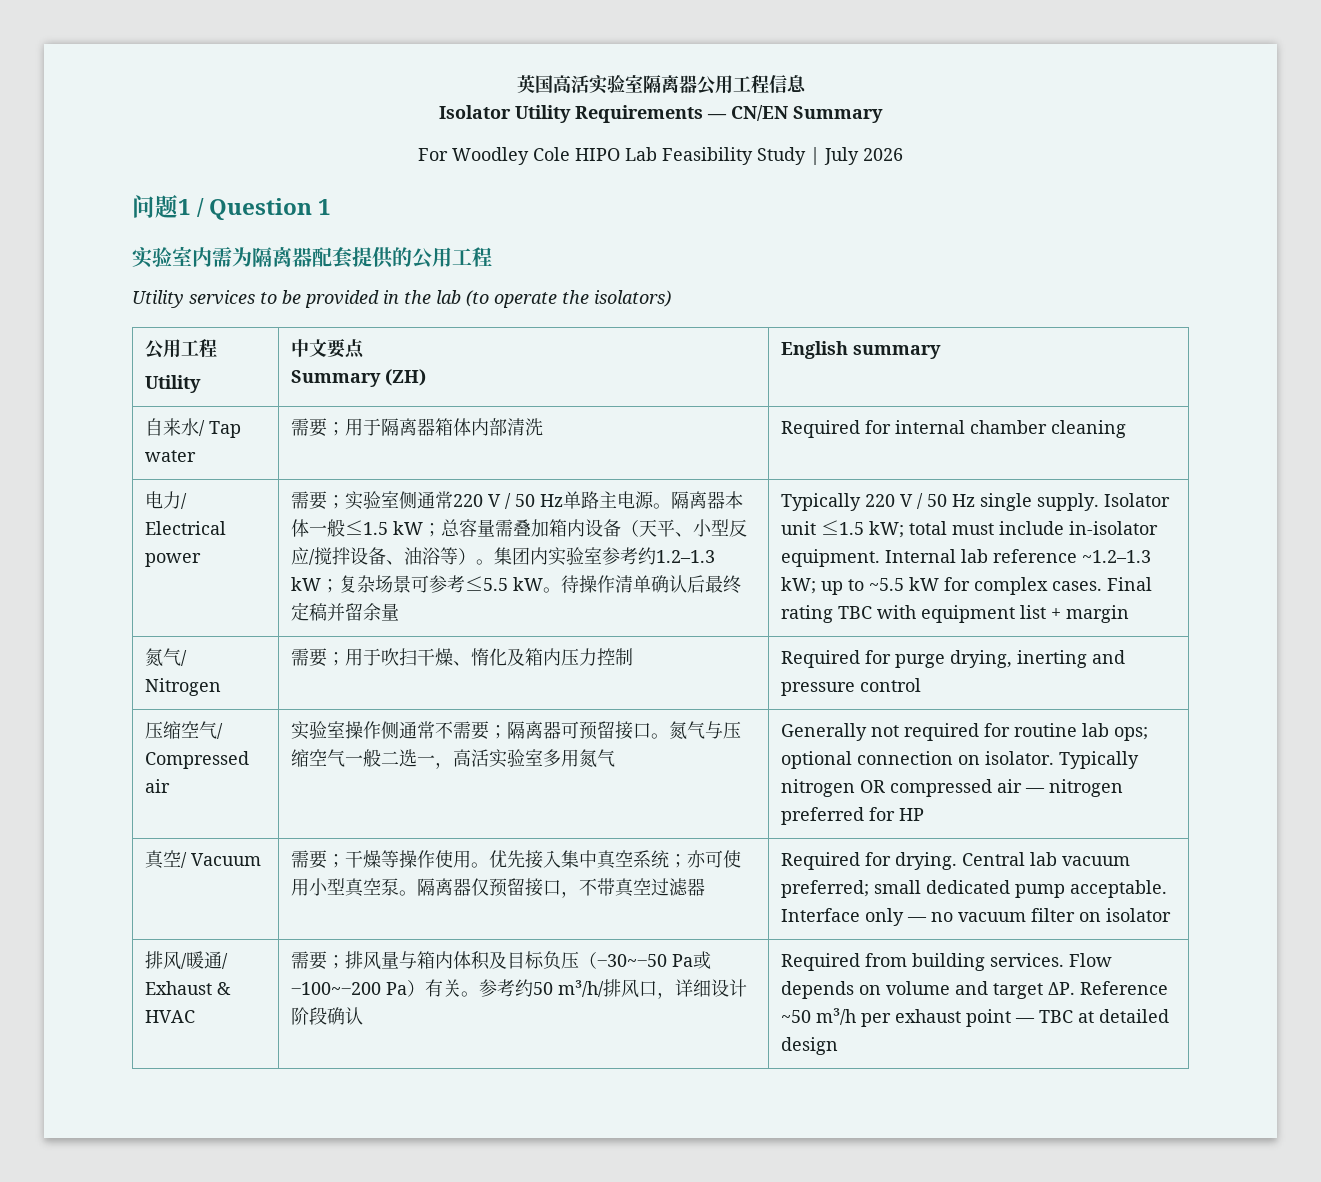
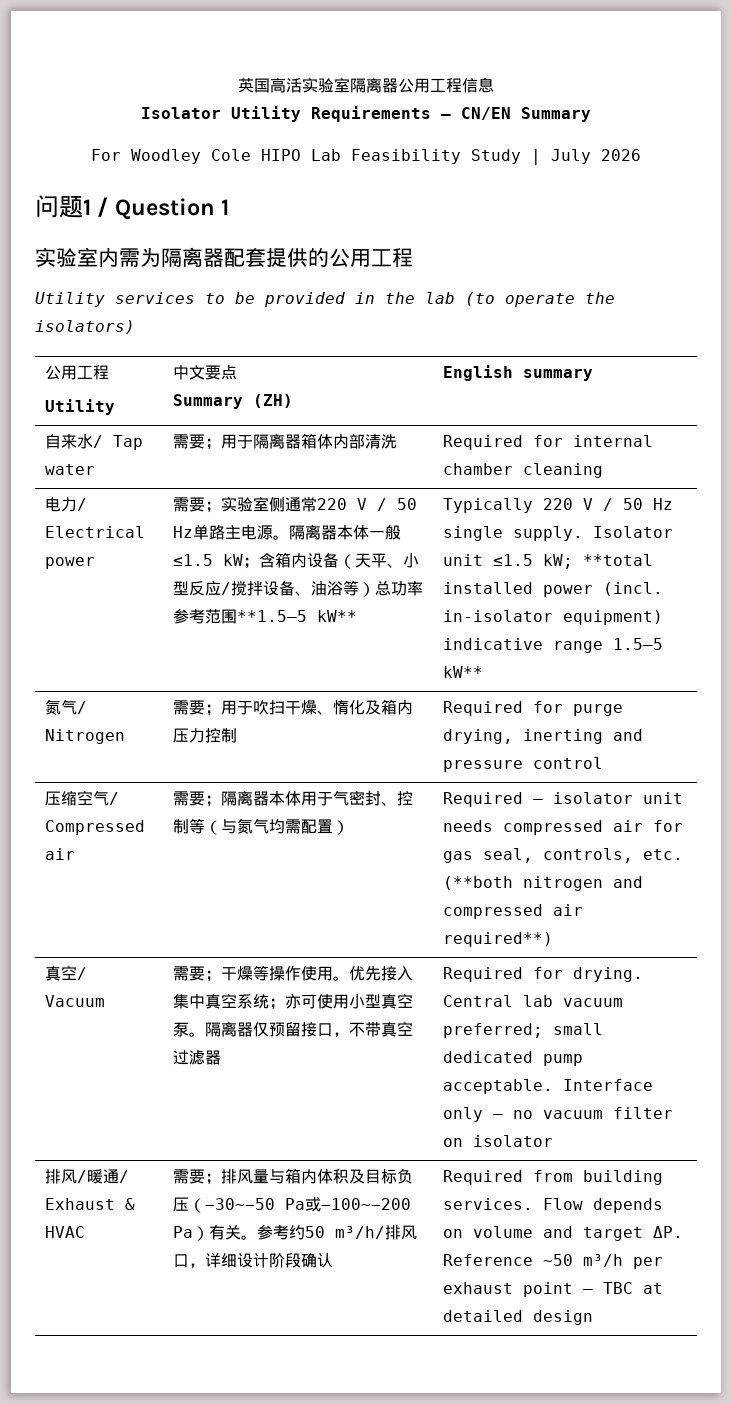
[441,519,550,537] 总容量需叠加 -> [258,553,275,568] 含
[476,547,716,566] [291,575,742,594] [291,602,400,621] 。集团内实验室参考约1.2–1.3 kW；复杂场景可参考≤5.5 kW。待操作清单确认后最终定稿并留余量 -> [374,581,423,596] [172,609,357,624] 总功率参考范围**1.5–5 kW**
[909,521,1159,535] [781,549,1152,567] [781,577,1153,595] [781,605,1130,623] total must include in-isolator equipment. Internal lab reference ~1.2–1.3 kW; up to ~5.5 kW for complex cases. Final rating TBC with equipment list + margin -> [582,554,653,566] [442,582,663,597] [442,610,663,625] [442,638,663,653] [442,666,483,678] **total installed power (incl. in-isolator equipment) indicative range 1.5–5 kW**
[291,721,742,740] [291,749,616,769] [781,723,1149,741] [781,751,1140,769] [781,779,1124,797] [781,807,925,825] 实验室操作侧通常不需要；隔离器可预留接口。氮气与压缩空气一般二选一，高活实验室多用氮气 | Generally not required for routine lab ops; optional connection on isolator. Typically nitrogen OR compressed air — nitrogen preferred for HP -> [172,790,413,807] [172,818,349,835] [442,792,683,807] [442,820,683,835] [442,848,683,863] [442,876,643,891] [442,904,583,919] [442,932,553,947] 需要；隔离器本体用于气密封、控制等（与氮气均需配置） | Required — isolator unit needs compressed air for gas seal, controls, etc. (**both nitrogen and compressed air required**)

